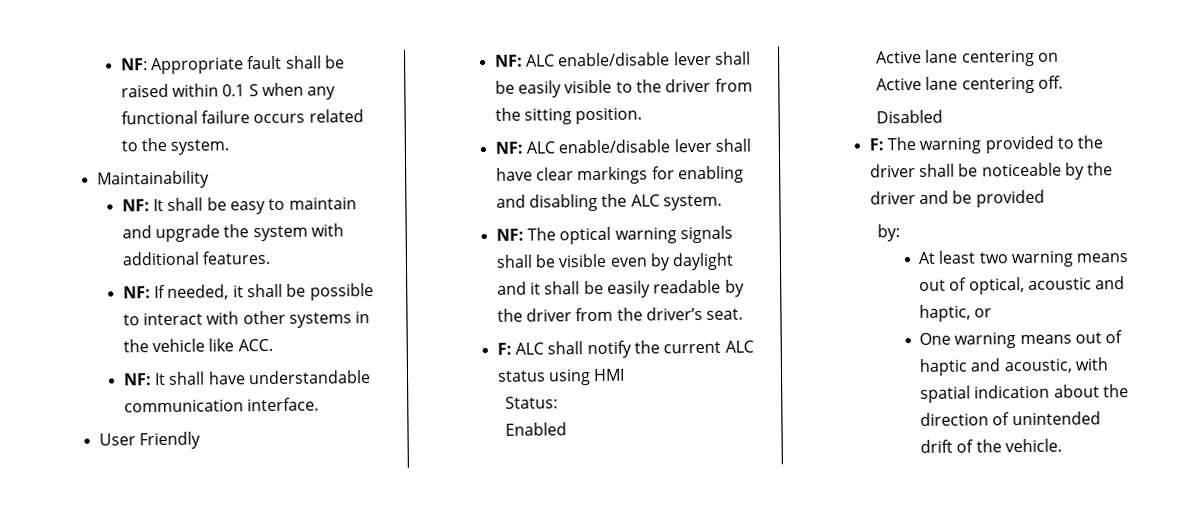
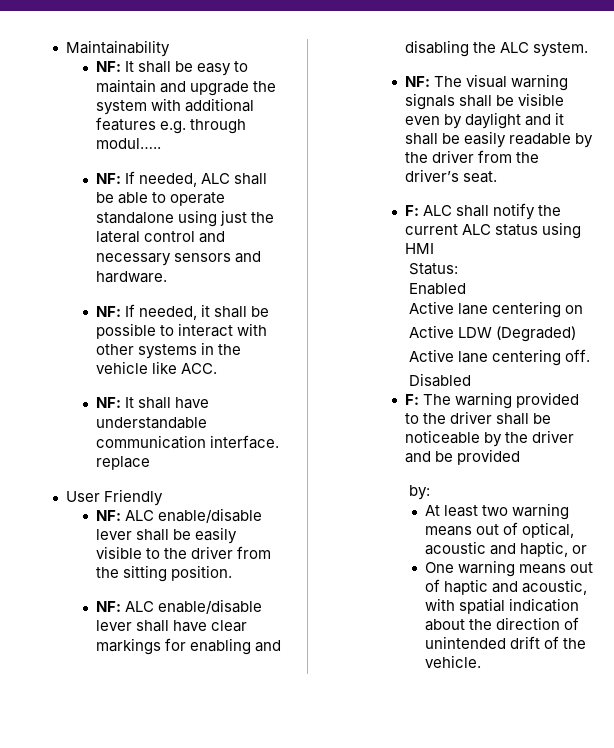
[120,55,345,75] [120,82,337,100] [120,109,364,125] [120,137,230,155] NF: Appropriate fault shall be raised within 0.1 S when any functional failure occurs related to the system. // -> (66, 48) none
[201,250,270,265] features. -> [96,117,247,134] [96,138,162,149] [96,171,268,187] [96,192,226,206] [96,210,275,227] [96,231,226,243] [96,251,262,266] [96,271,168,283] features e.g. through modul….. // NF: If needed, ALC shall be able to operate standalone using just the lateral control and necessary sensors and hardware.
(319, 404) none -> [96,456,151,470] replace
[559,226,612,245] optical -> [466,74,508,88] visual
(1060, 57) none -> [408,325,576,342] // Active LDW (Degraded)

